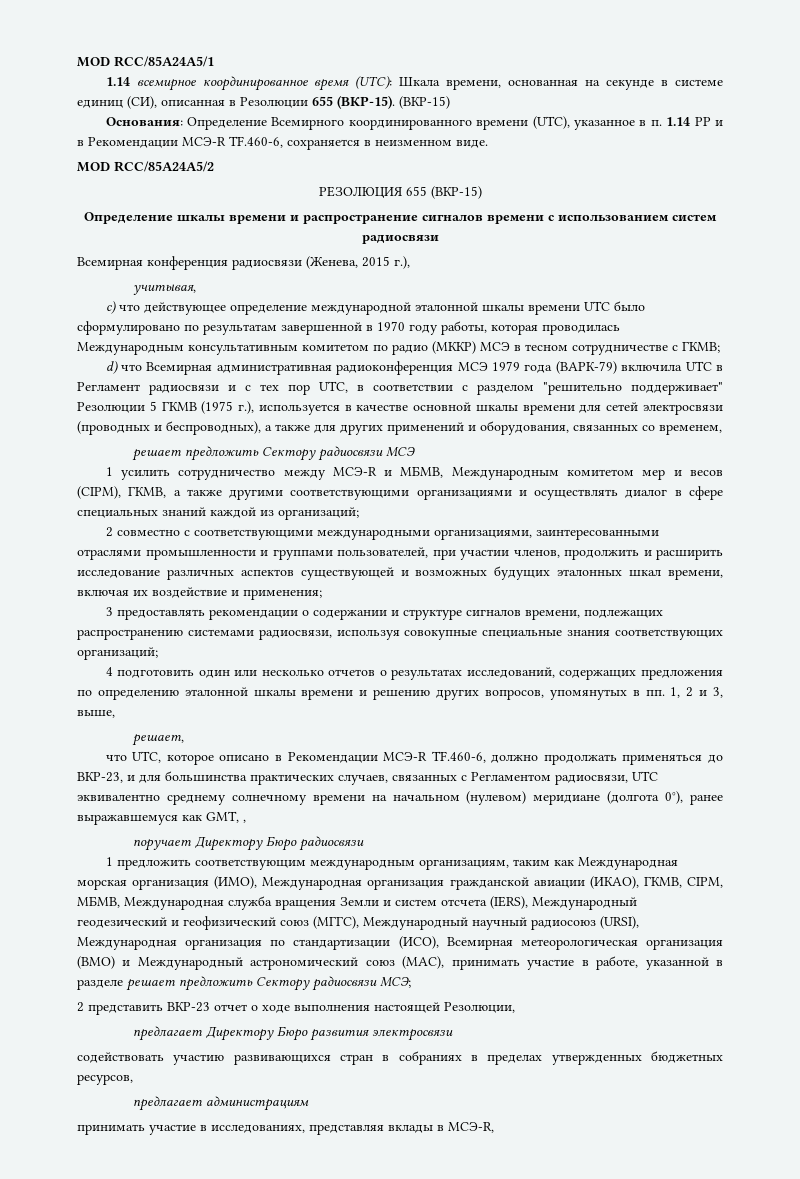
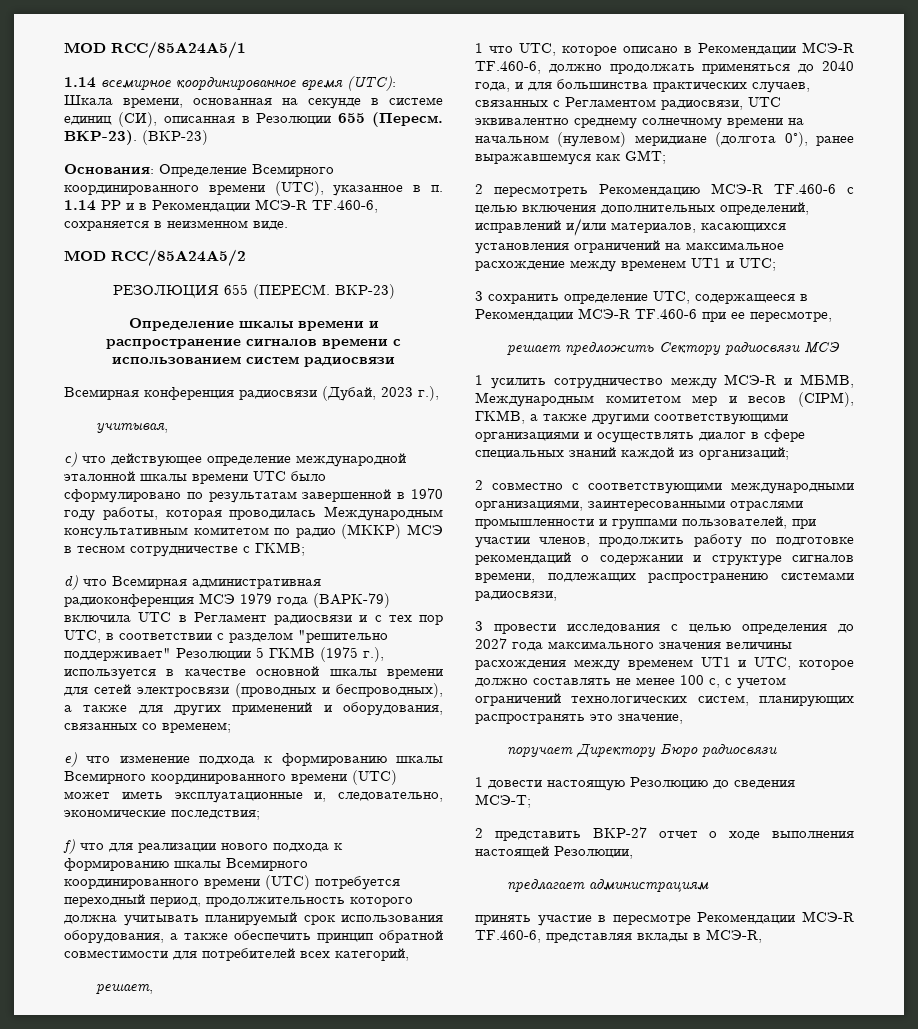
[337,95,450,109] (ВКР-15). (ВКР-15) -> [372,112,443,127] [64,130,208,145] (Пересм. ВКР-23). (ВКР-23)
[430,186,482,199] (ВКР-15) -> [252,284,395,299] (ПЕРЕСМ. ВКР-23)
[306,256,390,269] (Женева, 2015 -> [322,386,413,401] (Дубай, 2023
[659,424,722,435] временем, -> [162,722,231,733] [64,752,443,767] [64,770,397,785] [64,791,443,803] [64,809,260,820] [63,839,343,854] [64,858,308,871] [64,875,400,890] [64,894,413,907] [64,912,443,926] [64,930,443,944] [64,948,409,961] [96,984,154,995] [475,42,854,56] [475,61,854,74] [475,79,810,93] [475,97,781,110] [475,117,804,129] [475,132,854,147] [475,150,666,165] [475,183,854,197] [475,202,809,215] [475,218,786,236] [475,240,784,254] [475,258,776,272] [475,291,808,304] [475,308,832,322] временем; // e) что изменение подхода к формированию шкалы Всемирного координированного времени (UTC) может иметь эксплуатационные и, следовательно, экономические последствия; // f) что для реализации нового подхода к формированию шкалы Всемирного координированного времени (UTC) потребуется переходный период, продолжительность которого должна учитывать планируемый срок использования оборудования, а также обеспечить принцип обратной совместимости для потребителей всех категорий, // решает, // 1 что UTC, которое описано в Рекомендации МСЭ-R TF.460-6, должно продолжать применяться до 2040 года, и для большинства практических случаев, связанных с Регламентом радиосвязи, UTC эквивалентно среднему солнечному времени на начальном (нулевом) меридиане (долгота 0°), ранее выражавшемуся как GMT; // 2 пересмотреть Рекомендацию МСЭ-R TF.460-6 с целью включения дополнительных определений, исправлений и/или материалов, касающихся установления ограничений на максимальное расхождение между временем UT1 и UTC; // 3 сохранить определение UTC, содержащееся в Рекомендации МСЭ-R TF.460-6 при ее пересмотре,
[643,549,723,560] [77,566,724,580] [77,587,322,600] [105,607,298,620] и расширить исследование различных аспектов существующей и возможных будущих эталонных шкал времени, включая их воздействие и применения; // 3 предоставлять рекомендации -> [693,534,854,548] [475,552,571,565] работу по подготовке рекомендаций
[336,629,723,640] [77,647,158,660] [105,667,723,680] [77,687,724,700] [77,710,115,718] [131,734,184,746] [105,751,723,765] [77,771,658,785] [77,791,723,805] [77,811,246,825] используя совокупные специальные знания соответствующих организаций; // 4 подготовить один или несколько отчетов о результатах исследований, содержащих предложения по определению эталонной шкалы времени и решению других вопросов, упомянутых в пп. 1, 2 и 3, выше, // решает, // что UTC, которое описано в Рекомендации МСЭ-R TF.460-6, должно продолжать применяться до ВКР-23, и для большинства практических случаев, связанных с Регламентом радиосвязи, UTC эквивалентно среднему солнечному времени на начальном (нулевом) меридиане (долгота 0°), ранее выражавшемуся как GMT, , -> [475,621,854,634] [475,638,792,651] [475,657,854,671] [475,675,786,689] [475,693,854,707] [475,714,683,724] // 3 провести исследования с целью определения до 2027 года максимального значения величины расхождения между временем UT1 и UTC, которое должно составлять не менее 100 с, с учетом ограничений технологических систем, планирующих распространять это значение,
[116,857,678,870] [77,876,723,890] [77,896,637,910] [77,916,639,930] [77,936,723,950] [77,956,723,970] [77,976,411,991] предложить соответствующим международным организациям, таким как Международная морская организация (ИМО), Международная организация гражданской авиации (ИКАО), ГКМВ, CIPM, МБМВ, Международная служба вращения Земли и систем отсчета (IERS), Международный геодезический и геофизический союз (МГГС), Международный научный радиосоюз (URSI), Международная организация по стандартизации (ИСО), Всемирная метеорологическая организация (ВМО) и Международный астрономический союз (МАС), принимать участие в работе, указанной в разделе решает предложить Сектору радиосвязи МСЭ; -> [488,777,795,791] [475,794,531,808] довести настоящую Резолюцию до сведения МСЭ-T;
[167,1002,210,1012] ВКР-23 -> [592,827,647,838] ВКР-27
[132,1026,453,1041] [77,1051,723,1065] [77,1074,133,1085] // предлагает Директору Бюро развития электросвязи // содействовать участию развивающихся стран в собраниях в пределах утвержденных бюджетных ресурсов, -> (633, 852) none
[77,1124,305,1135] принимать участие в исследованиях, -> [475,911,854,926] [475,930,541,943] принять участие в пересмотре Рекомендации МСЭ-R TF.460-6,

